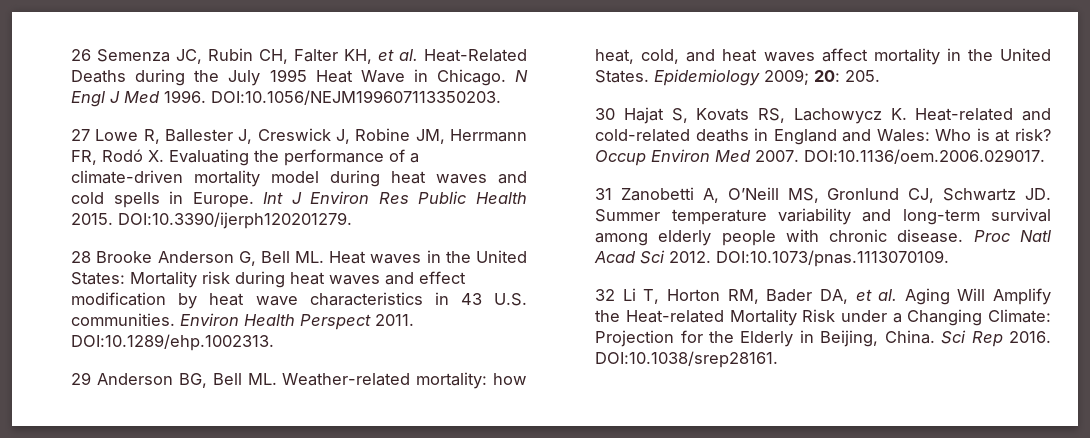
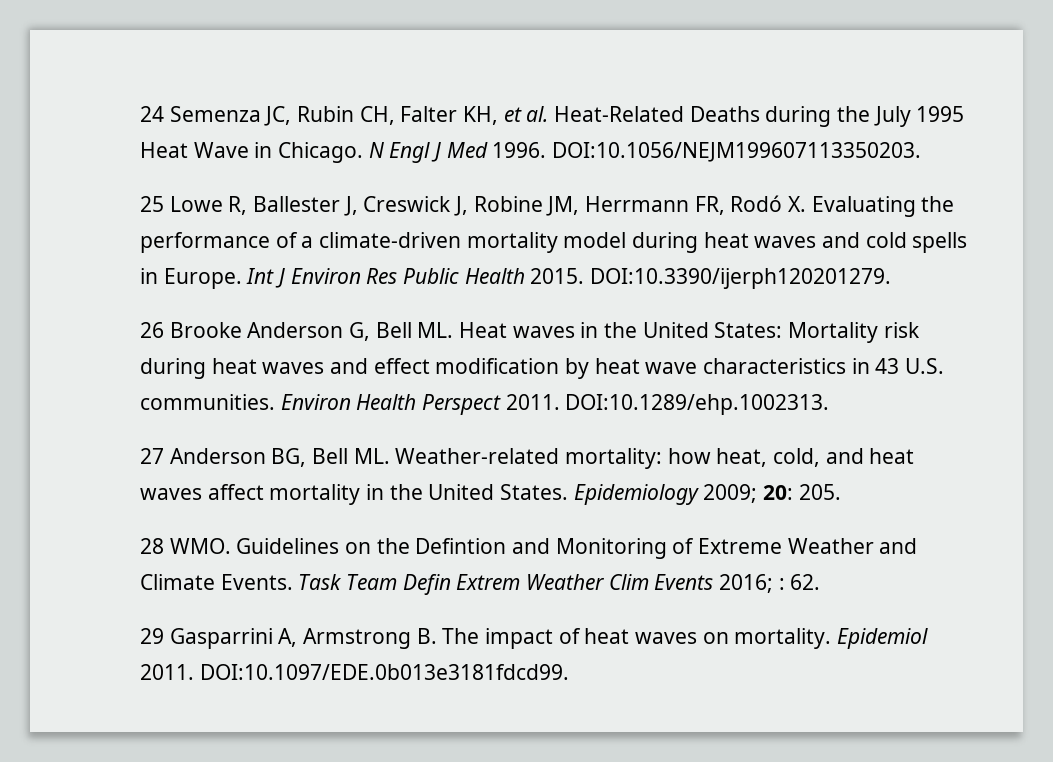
[71,49,92,61] 26 -> [139,106,164,122] 24
[71,129,91,141] 27 -> [139,196,164,212] 25
[71,251,92,263] 28 -> [139,322,164,338] 26
[71,372,92,385] 29 -> [139,448,164,464] 27
[595,107,1051,124] [595,128,1051,145] [595,149,1046,166] [595,187,1051,203] [595,208,1051,225] [595,229,1051,246] [594,250,950,267] [595,288,1051,305] [595,309,1051,326] [595,330,1051,347] [595,351,779,368] 30 Hajat S, Kovats RS, Lachowycz K. Heat-related and cold-related deaths in England and Wales: Who is at risk? Occup Environ Med 2007. DOI:10.1136/oem.2006.029017. // 31 Zanobetti A, O’Neill MS, Gronlund CJ, Schwartz JD. Summer temperature variability and long-term survival among elderly people with chronic disease. Proc Natl Acad Sci 2012. DOI:10.1073/pnas.1113070109. // 32 Li T, Horton RM, Bader DA, et al. Aging Will Amplify the Heat-related Mortality Risk under a Changing Climate: Projection for the Elderly in Beijing, China. Sci Rep 2016. DOI:10.1038/srep28161. -> [139,538,918,559] [139,574,821,595] [139,628,928,649] [139,664,569,680] 28 WMO. Guidelines on the Defintion and Monitoring of Extreme Weather and Climate Events. Task Team Defin Extrem Weather Clim Events 2016; : 62. // 29 Gasparrini A, Armstrong B. The impact of heat waves on mortality. Epidemiol 2011. DOI:10.1097/EDE.0b013e3181fdcd99.

